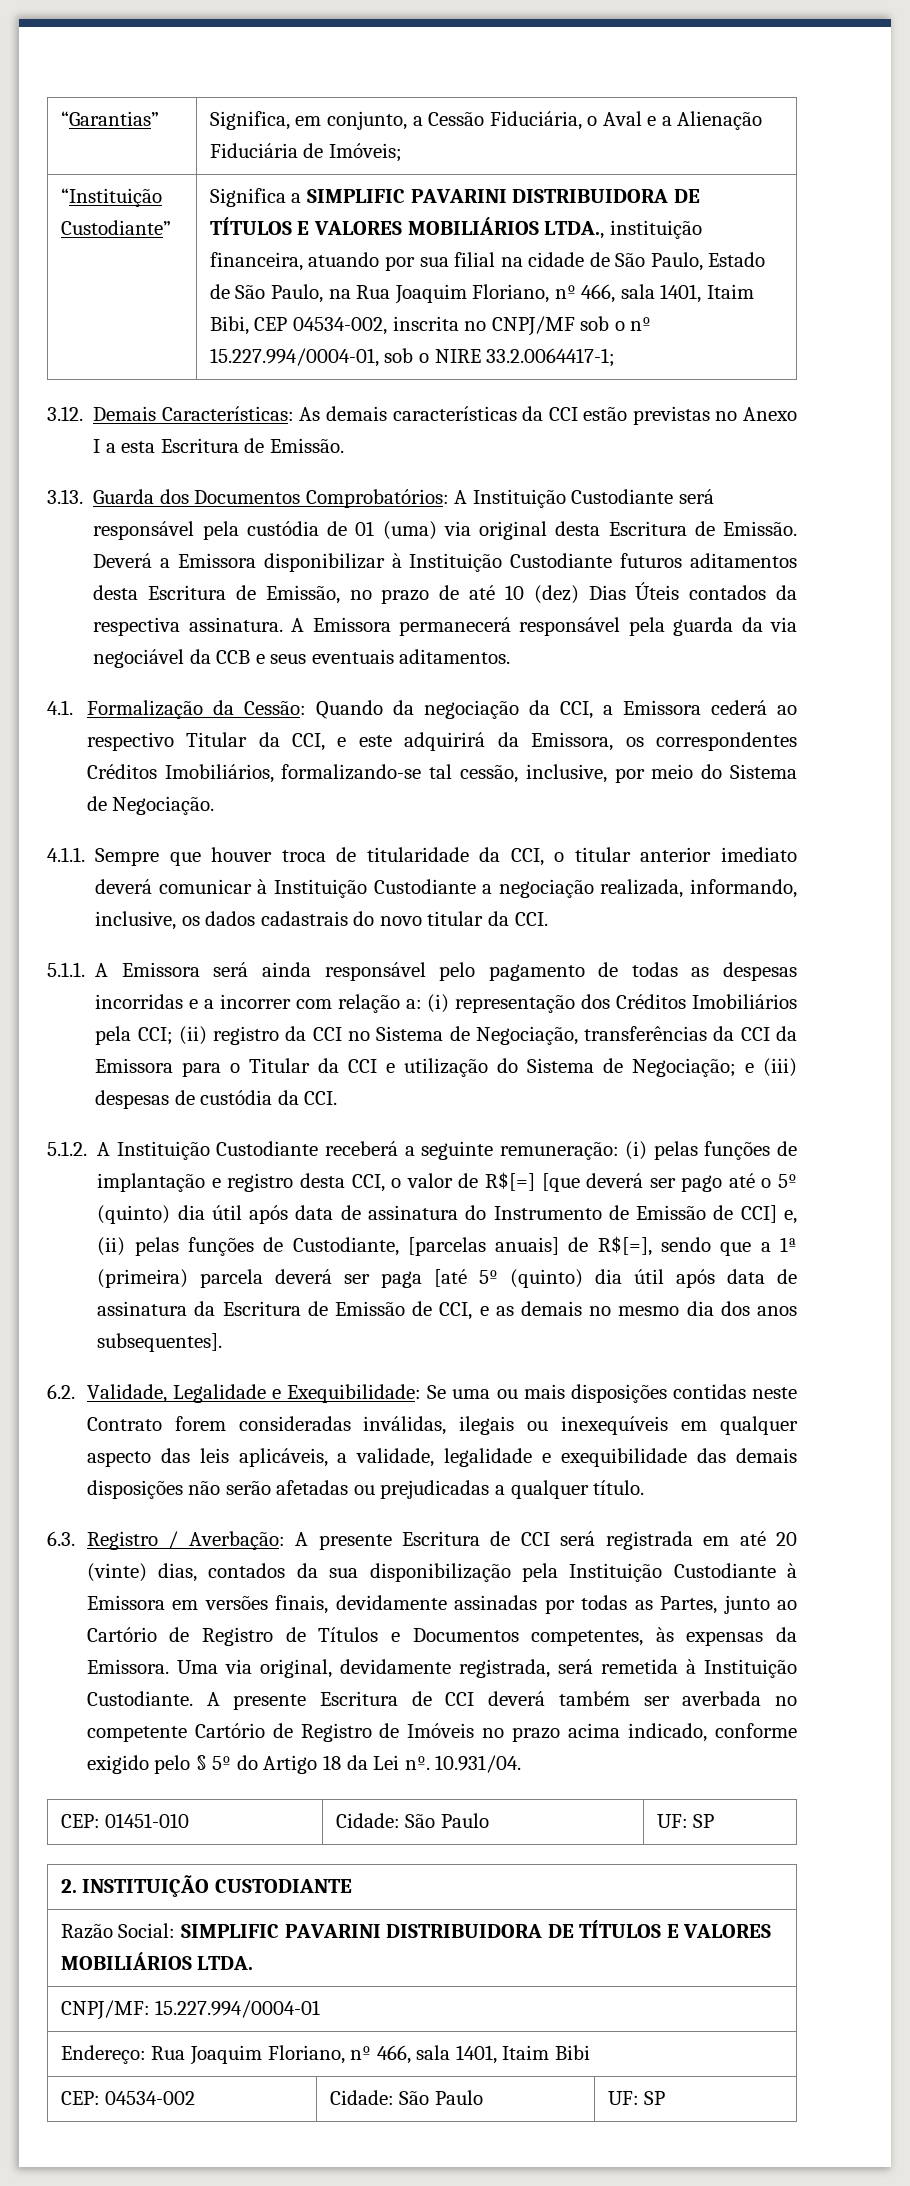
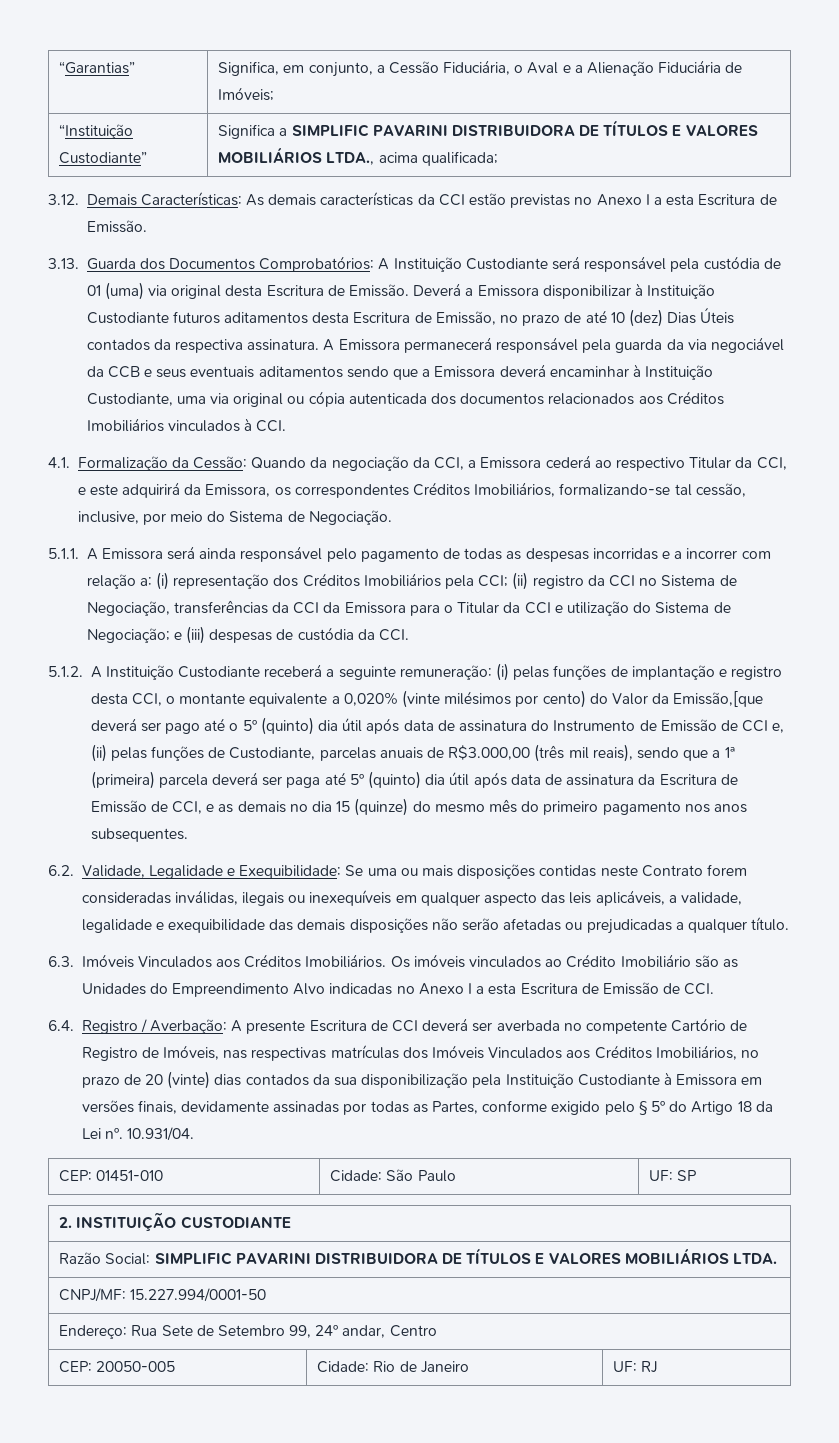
[609,220,702,239] [209,252,766,271] [209,284,754,304] [209,316,652,336] [209,348,616,367] instituição financeira, atuando por sua filial na cidade de São Paulo, Estado de São Paulo, na Rua Joaquim Floriano, nº 466, sala 1401, Itaim Bibi, CEP 04534-002, inscrita no CNPJ/MF sob o nº 15.227.994/0004-01, sob o NIRE 33.2.0064417-1; -> [378,151,498,166] acima qualificada;
[399,649,511,664] aditamentos. -> [258,364,714,380] [86,391,724,407] [86,418,287,432] aditamentos sendo que a Emissora deverá encaminhar à Instituição Custodiante, uma via original ou cópia autenticada dos documentos relacionados aos Créditos Imobiliários vinculados à CCI.
[47,847,797,866] [95,879,797,898] [95,911,548,930] // 4.1.1. Sempre que houver troca de titularidade da CCI, o titular anterior imediato deverá comunicar à Instituição Custodiante a negociação realizada, informando, inclusive, os dados cadastrais do novo titular da CCI. -> (392, 517) none
[406,1172,580,1192] valor de R$[=] [que -> [179,690,764,708] montante equivalente a 0,020% (vinte milésimos por cento) do Valor da Emissão,[que
[740,1205,777,1223] CCI] -> [742,720,769,732] CCI
[407,1236,652,1256] [parcelas anuais] de R$[=], -> [319,744,633,762] parcelas anuais de R$3.000,00 (três mil reais),
[434,1269,468,1287] [até -> [324,772,346,785] até
[618,1301,797,1316] [97,1333,223,1352] mesmo dia dos anos subsequentes]. -> [312,798,747,816] [90,828,188,842] dia 15 (quinze) do mesmo mês do primeiro pagamento nos anos subsequentes.
(75, 1538) none -> [81,954,738,968] [81,982,715,997] [48,1020,74,1031] Imóveis Vinculados aos Créditos Imobiliários. Os imóveis vinculados ao Crédito Imobiliário são as Unidades do Empreendimento Alvo indicadas no Anexo I a esta Escritura de Emissão de CCI. // 6.4.
[560,1531,766,1550] será registrada em até -> [422,1018,748,1034] [81,1045,759,1061] [81,1074,141,1088] deverá ser averbada no competente Cartório de Registro de Imóveis, nas respectivas matrículas dos Imóveis Vinculados aos Créditos Imobiliários, no prazo de
[158,1563,198,1582] dias, -> [214,1074,242,1086] dias
[723,1595,797,1614] [86,1627,798,1646] [86,1659,797,1678] [86,1691,798,1710] [86,1723,708,1742] junto ao Cartório de Registro de Títulos e Documentos competentes, às expensas da Emissora. Uma via original, devidamente registrada, será remetida à Instituição Custodiante. A presente Escritura de CCI deverá também ser averbada no competente Cartório de Registro de Imóveis no prazo acima indicado, -> (479, 1107) none
[155,2000,321,2018] 15.227.994/0004-01 -> [130,1288,267,1302] 15.227.994/0001-50
[190,2045,590,2065] [60,2091,196,2105] [329,2090,484,2105] [607,2091,666,2105] Joaquim Floriano, nº 466, sala 1401, Itaim Bibi // CEP: 04534-002 | Cidade: São Paulo | UF: SP -> [161,1325,437,1338] [59,1361,176,1373] [317,1361,469,1373] [613,1361,658,1373] Sete de Setembro 99, 24º andar, Centro // CEP: 20050-005 | Cidade: Rio de Janeiro | UF: RJ

